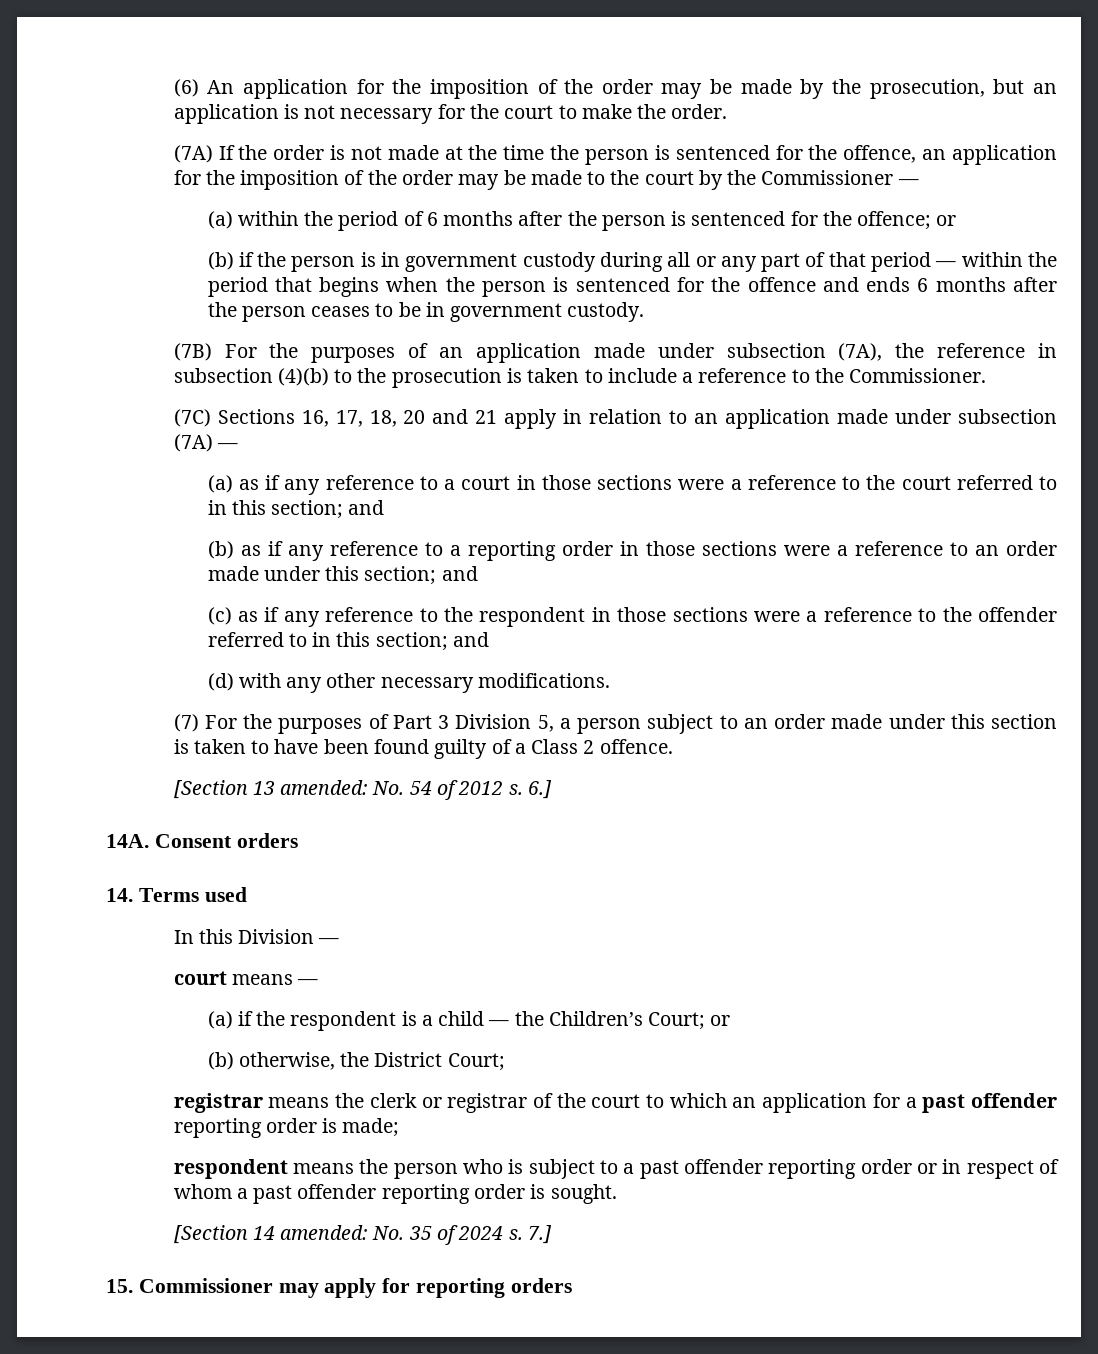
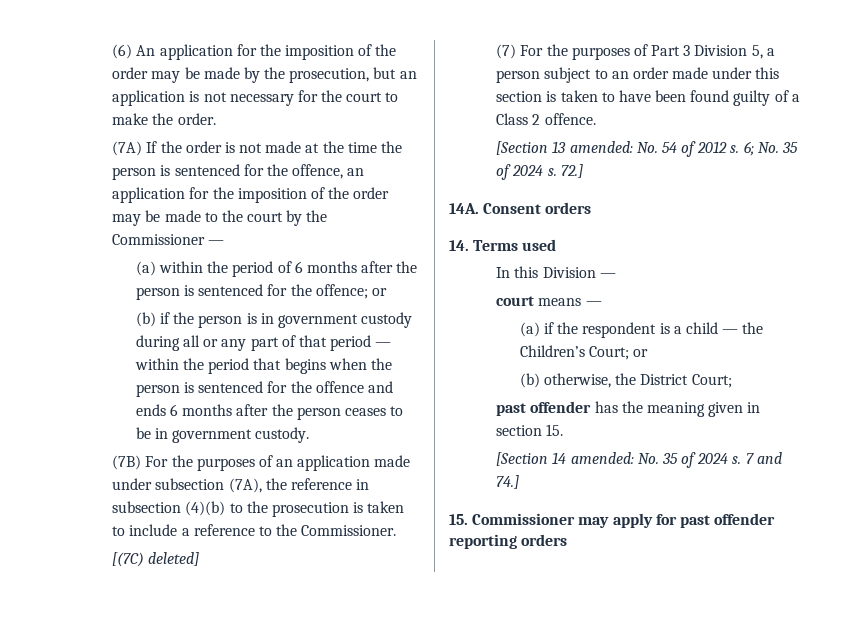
[173,409,1057,429] [173,434,238,452] [207,475,1057,495] [207,500,385,519] [207,541,1057,561] [207,566,478,585] [207,607,1057,627] [207,632,489,651] [207,673,610,693] (7C) Sections 16, 17, 18, 20 and 21 apply in relation to an application made under subsection (7A) — // (a) as if any reference to a court in those sections were a reference to the court referred to in this section; and // (b) as if any reference to a reporting order in those sections were a reference to an order made under this section; and // (c) as if any reference to the respondent in those sections were a reference to the offender referred to in this section; and // (d) with any other necessary modifications. -> [112,552,200,567] [(7C) deleted]
[527,780,552,799] 6.] -> [743,141,799,156] [496,164,583,180] 6; No. 35 of 2024 s. 72.]
[173,1093,1057,1113] [173,1118,400,1138] [173,1159,1059,1179] [173,1184,617,1204] registrar means the clerk or registrar of the court to which an application for a past offender reporting order is made; // respondent means the person who is subject to a past offender reporting order or in respect of whom a past offender reporting order is sought. -> [496,401,761,417] [496,424,564,436] past offender has the meaning given in section 15.
[527,1225,552,1244] 7.] -> [745,452,782,464] [496,475,520,489] 7 and 74.]
(411, 1285) none -> [679,513,776,528] past offender

